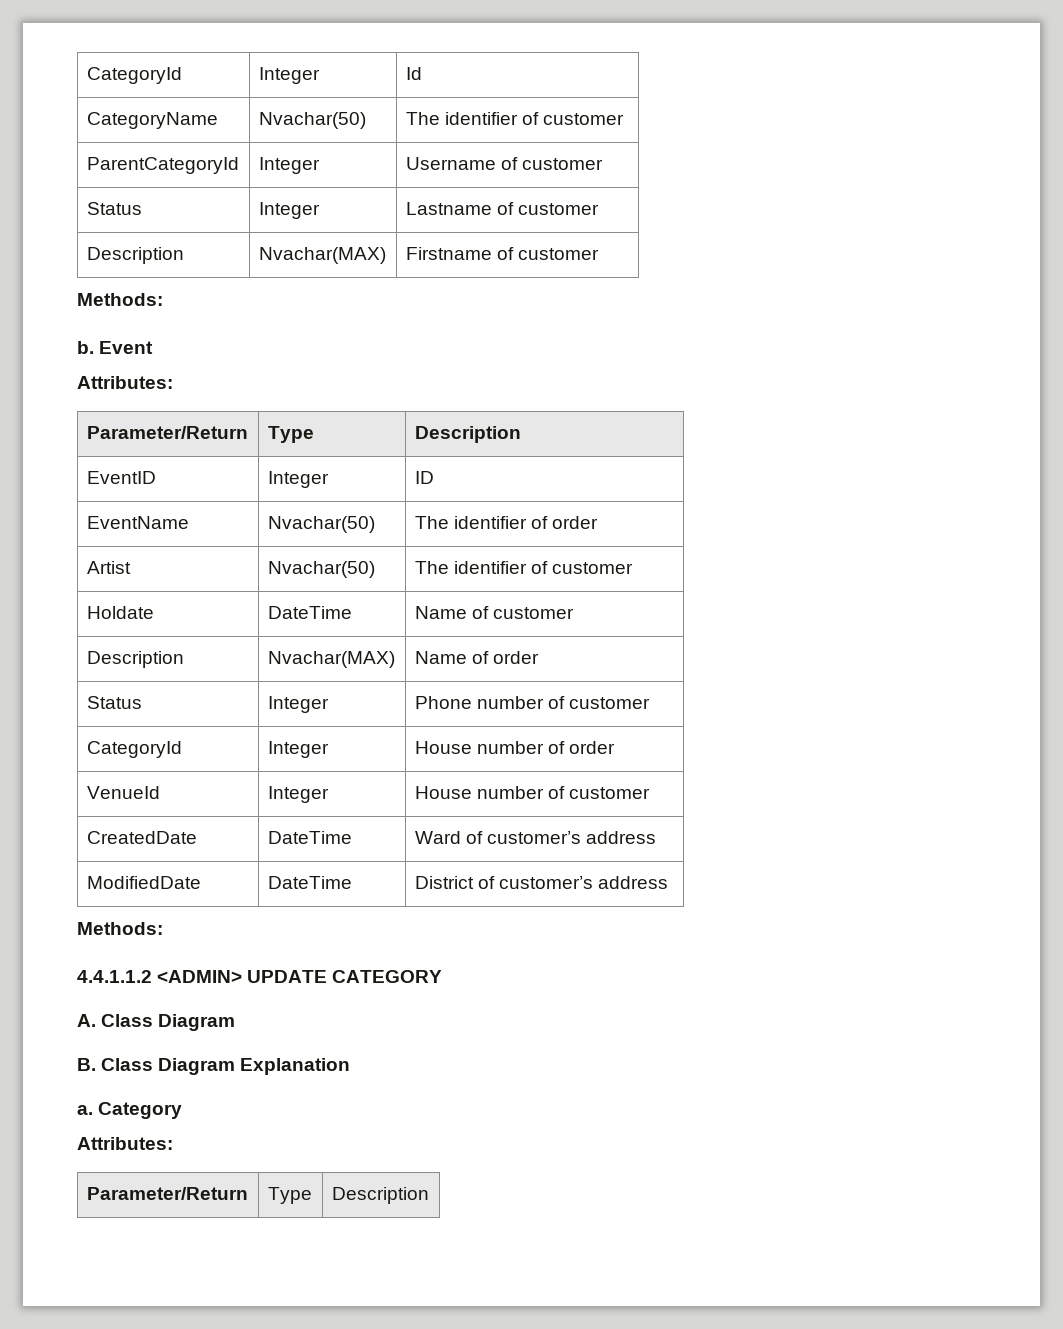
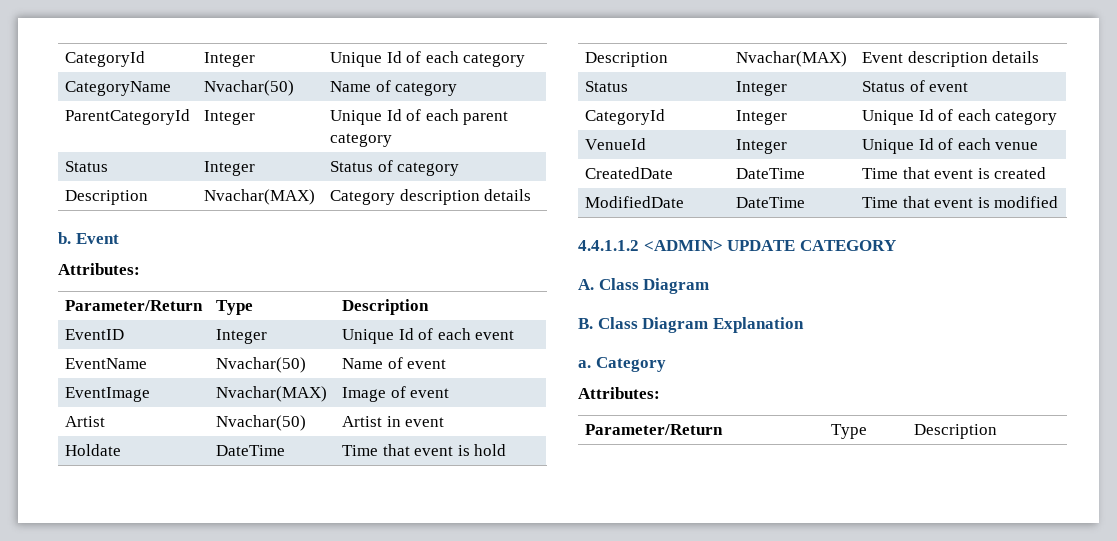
[86,67,182,84] [258,67,320,84] [405,67,422,80] CategoryId | Integer | Id -> [64,51,145,67] [203,52,255,67] [329,51,526,67] CategoryId | Integer | Unique Id of each category
[405,112,624,125] [86,157,239,174] [258,157,320,174] [405,157,603,170] [86,202,142,215] [258,202,320,219] [405,202,599,215] [86,247,184,264] [258,247,386,264] [405,247,599,260] [77,293,163,306] The identifier of customer // ParentCategoryId | Integer | Username of customer // Status | Integer | Lastname of customer // Description | Nvachar(MAX) | Firstname of customer // Methods: -> [329,80,458,96] [64,109,190,125] [203,110,255,125] [329,109,509,125] [329,133,392,147] [64,161,108,172] [203,161,255,176] [329,160,460,176] [64,190,148,205] [203,189,315,205] [329,189,532,205] Name of category // ParentCategoryId | Integer | Unique Id of each parent category // Status | Integer | Status of category // Description | Nvachar(MAX) | Category description details
[414,471,434,484] [86,516,189,529] [267,516,375,533] [414,516,598,529] [86,561,131,574] [267,561,375,578] [414,561,633,574] [86,606,154,619] [267,606,352,619] [414,606,574,619] [86,651,184,668] [267,651,395,668] [414,651,539,664] [86,696,142,709] [267,696,329,713] [414,696,650,709] [86,741,182,758] [267,741,329,758] [414,741,615,754] [86,786,160,799] [267,786,329,803] [414,786,650,799] [86,831,197,844] [267,831,352,844] [414,831,656,844] [86,876,201,889] [267,876,352,889] [414,876,668,889] [77,922,163,935] ID // EventName | Nvachar(50) | The identifier of order // Artist | Nvachar(50) | The identifier of customer // Holdate | DateTime | Name of customer // Description | Nvachar(MAX) | Name of order // Status | Integer | Phone number of customer // CategoryId | Integer | House number of order // VenueId | Integer | House number of customer // CreatedDate | DateTime | Ward of customer’s address // ModifiedDate | DateTime | District of customer’s address // Methods: -> [341,328,515,344] [64,358,147,369] [215,357,306,373] [341,357,447,369] [64,387,150,402] [215,386,327,402] [341,386,450,402] [64,416,105,427] [215,415,306,431] [341,416,445,427] [64,444,121,456] [215,445,285,456] [341,444,507,456] [584,52,668,67] [735,51,847,67] [861,51,1040,67] [584,81,628,92] [735,81,787,96] [861,80,969,92] [584,109,665,125] [735,110,787,125] [861,109,1058,125] [584,138,646,150] [735,139,787,154] [861,138,1039,154] [584,167,673,179] [735,168,805,179] [861,167,1047,179] [584,196,684,208] [735,197,805,208] [861,196,1059,208] Unique Id of each event // EventName | Nvachar(50) | Name of event // EventImage | Nvachar(MAX) | Image of event // Artist | Nvachar(50) | Artist in event // Holdate | DateTime | Time that event is hold // Description | Nvachar(MAX) | Event description details // Status | Integer | Status of event // CategoryId | Integer | Unique Id of each category // VenueId | Integer | Unique Id of each venue // CreatedDate | DateTime | Time that event is created // ModifiedDate | DateTime | Time that event is modified

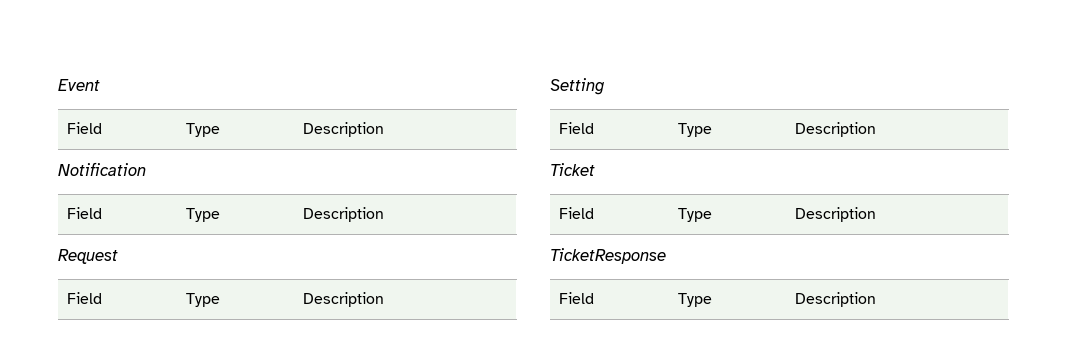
[64,51,145,67] [203,52,255,67] [329,51,526,67] [64,81,171,96] [203,80,294,96] [329,80,458,96] [64,109,190,125] [203,110,255,125] [329,109,509,125] [329,133,392,147] [64,161,108,172] [203,161,255,176] [329,160,460,176] [64,190,148,205] [203,189,315,205] [329,189,532,205] [58,232,119,244] [58,263,140,275] [64,300,203,311] [215,300,253,315] [341,299,429,315] [64,329,124,340] [215,329,267,344] [341,328,515,344] [64,358,147,369] [215,357,306,373] [341,357,447,369] [64,387,150,402] [215,386,327,402] [341,386,450,402] [64,416,105,427] [215,415,306,431] [341,416,445,427] [64,444,121,456] [215,445,285,456] [341,444,507,456] [584,52,668,67] [735,51,847,67] [861,51,1040,67] [584,81,628,92] [735,81,787,96] [861,80,969,92] [584,109,665,125] [735,110,787,125] [861,109,1058,125] [584,138,646,150] [735,139,787,154] [861,138,1039,154] [584,167,673,179] [735,168,805,179] [861,167,1047,179] [584,196,684,208] [735,197,805,208] [861,196,1059,208] [578,240,896,251] [578,278,710,294] [578,317,804,333] [578,357,666,372] [578,387,660,399] [584,424,723,435] CategoryId | Integer | Unique Id of each category // CategoryName | Nvachar(50) | Name of category // ParentCategoryId | Integer | Unique Id of each parent category // Status | Integer | Status of category // Description | Nvachar(MAX) | Category description details // b. Event // Attributes: // Parameter/Return | Type | Description // EventID | Integer | Unique Id of each event // EventName | Nvachar(50) | Name of event // EventImage | Nvachar(MAX) | Image of event // Artist | Nvachar(50) | Artist in event // Holdate | DateTime | Time that event is hold // Description | Nvachar(MAX) | Event description details // Status | Integer | Status of event // CategoryId | Integer | Unique Id of each category // VenueId | Integer | Unique Id of each venue // CreatedDate | DateTime | Time that event is created // ModifiedDate | DateTime | Time that event is modified // 4.4.1.1.2 <ADMIN> UPDATE CATEGORY // A. Class Diagram // B. Class Diagram Explanation // a. Category // Attributes: // Parameter/Return -> [58,79,100,91] [67,122,103,134] [186,123,221,137] [303,122,385,137] [58,162,146,176] [67,207,103,219] [186,208,221,222] [303,207,385,222] [58,249,118,264] [67,292,103,304] [186,293,221,307] [303,292,385,307] [550,78,604,95] [559,122,595,134] [678,123,713,137] [795,122,877,137] [550,163,595,176] [559,207,595,219] [678,208,713,222] [795,207,877,222] [550,248,666,264] [559,292,595,304] Event // Field | Type | Description // Notification // Field | Type | Description // Request // Field | Type | Description // Setting // Field | Type | Description // Ticket // Field | Type | Description // TicketResponse // Field

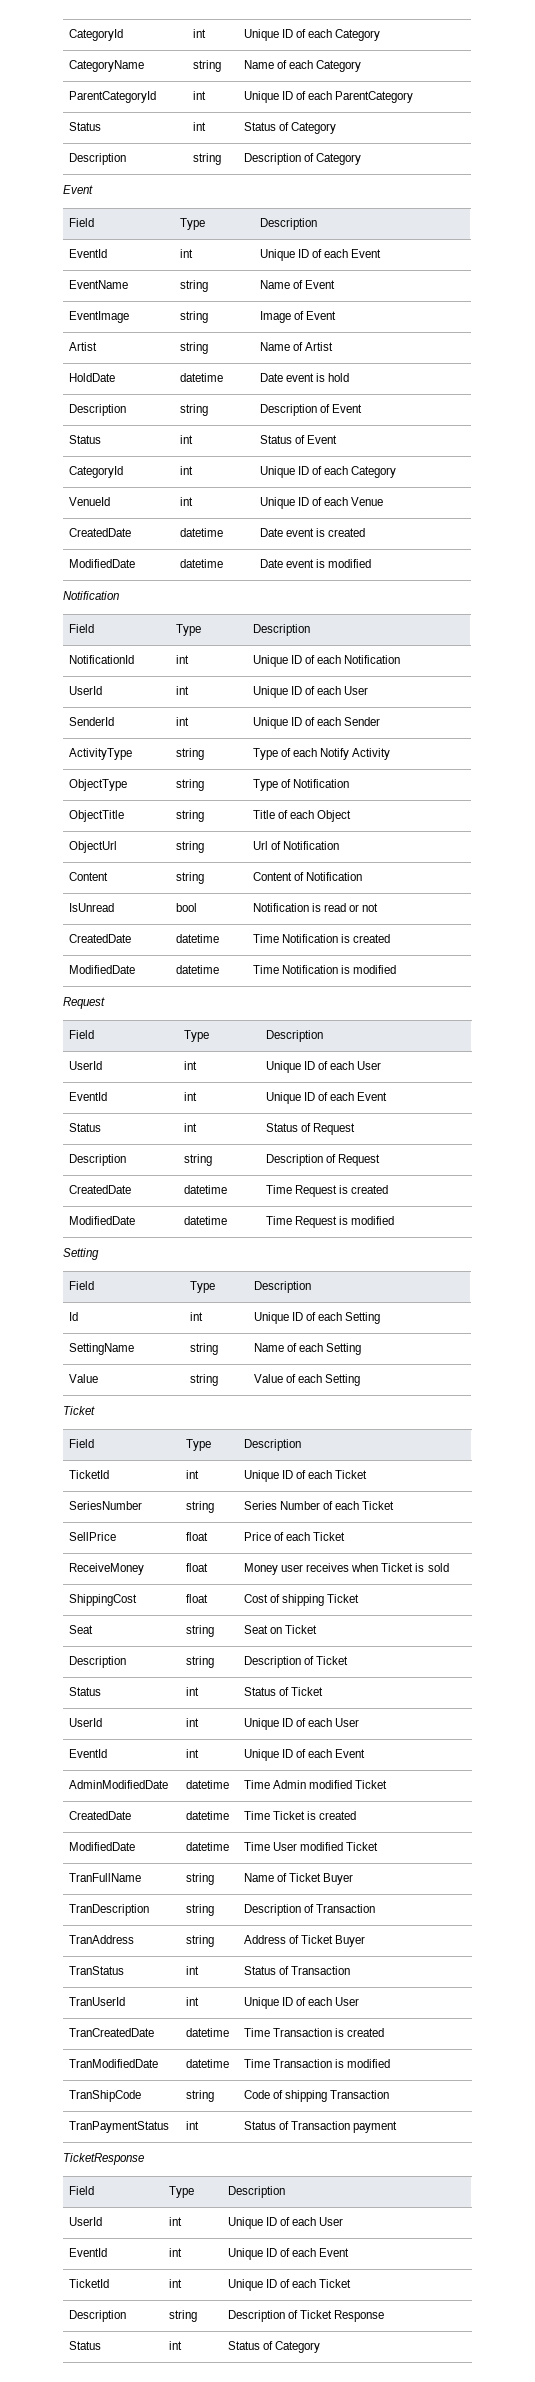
[58,79,100,91] [67,122,103,134] [186,123,221,137] [303,122,385,137] [58,162,146,176] [67,207,103,219] [186,208,221,222] [303,207,385,222] [58,249,118,264] [67,292,103,304] [186,293,221,307] [303,292,385,307] [550,78,604,95] [559,122,595,134] [678,123,713,137] [795,122,877,137] [550,163,595,176] [559,207,595,219] [678,208,713,222] [795,207,877,222] [550,248,666,264] [559,292,595,304] [678,293,713,307] [795,292,877,307] Event // Field | Type | Description // Notification // Field | Type | Description // Request // Field | Type | Description // Setting // Field | Type | Description // Ticket // Field | Type | Description // TicketResponse // Field | Type | Description -> [68,29,123,41] [192,29,206,38] [243,29,381,41] [68,60,144,72] [192,60,221,72] [243,60,362,72] [68,91,156,103] [192,91,206,100] [243,91,414,103] [68,122,101,131] [192,122,206,131] [243,122,337,134] [68,153,126,165] [192,153,221,165] [243,153,362,165] [63,185,93,194] [68,218,94,227] [179,218,205,230] [259,218,317,230] [68,249,107,258] [179,249,193,258] [259,249,382,261] [68,280,128,289] [179,280,208,292] [259,280,336,289] [68,311,129,323] [179,311,208,323] [259,311,337,323] [68,342,97,351] [179,342,208,354] [259,342,334,351] [68,373,115,382] [179,373,223,382] [259,373,350,382] [68,404,126,416] [179,404,208,416] [259,404,363,416] [68,435,101,444] [179,435,193,444] [259,435,338,444] [68,466,123,478] [179,466,193,475] [259,466,397,478] [68,497,110,506] [179,497,193,506] [259,497,384,509] [68,528,131,537] [179,528,223,537] [259,528,366,537] [68,559,135,568] [179,559,223,568] [259,559,372,568] [63,591,119,600] [68,624,94,633] [175,624,201,636] [252,624,310,636] [68,655,134,664] [175,655,189,664] [252,655,401,667] [68,686,102,695] [175,686,189,695] [252,686,369,698] [68,717,114,726] [175,717,189,726] [252,717,381,729] [68,748,132,760] [175,748,204,760] [252,748,391,760] [68,779,127,791] [175,779,204,791] [252,779,350,791] [68,810,124,822] [175,810,204,822] [252,810,352,822] [68,841,117,853] [175,841,204,853] [252,841,340,850] [68,872,108,881] [175,872,204,884] [252,872,363,881] [68,903,114,912] [175,903,197,912] [252,903,379,912] [68,934,131,943] [175,934,219,943] [252,934,391,943] [68,965,135,974] [175,965,219,974] [252,965,397,974] [63,997,105,1009] [68,1030,94,1039] [183,1030,209,1042] [265,1030,323,1042] [68,1061,102,1070] [183,1061,197,1070] [265,1061,382,1073] [68,1092,107,1101] [183,1092,197,1101] [265,1092,388,1104] [68,1123,101,1132] [183,1123,197,1132] [265,1123,356,1135] [68,1154,126,1166] [183,1154,212,1166] [265,1154,381,1166] [68,1185,131,1194] [183,1185,227,1194] [265,1185,389,1197] [68,1216,135,1225] [183,1216,227,1225] [265,1216,395,1228] [63,1248,99,1260] [68,1281,94,1290] [189,1281,215,1293] [253,1281,311,1293] [68,1312,78,1321] [189,1312,203,1321] [253,1312,381,1324] [68,1343,134,1355] [189,1343,218,1355] [253,1343,362,1355] [68,1374,98,1383] [189,1374,218,1386] [253,1374,361,1386] [63,1406,95,1415] [68,1439,94,1448] [185,1439,211,1451] [243,1439,301,1451] [68,1470,109,1479] [185,1470,199,1479] [243,1470,368,1482] [68,1501,142,1510] [185,1501,214,1513] [243,1501,395,1510] [68,1532,116,1541] [185,1532,208,1541] [243,1532,346,1541] [68,1563,144,1575] [185,1563,208,1572] [243,1563,449,1575] [68,1594,137,1606] [185,1594,208,1603] [243,1594,360,1606] [68,1625,93,1634] [185,1625,214,1637] [243,1625,318,1634] [68,1656,126,1668] [185,1656,214,1668] [243,1656,349,1668] [68,1687,101,1696] [185,1687,199,1696] [243,1687,324,1696] [68,1718,102,1727] [185,1718,199,1727] [243,1718,360,1730] [68,1749,107,1758] [185,1749,199,1758] [243,1749,366,1761] [68,1780,168,1789] [185,1780,229,1789] [243,1780,388,1789] [68,1811,131,1820] [185,1811,229,1820] [243,1811,357,1820] [68,1842,135,1851] [185,1842,229,1851] [243,1842,379,1851] [68,1873,141,1882] [185,1873,214,1885] [243,1873,354,1885] [68,1904,149,1916] [185,1904,214,1916] [243,1904,376,1916] [68,1935,134,1944] [185,1935,214,1947] [243,1935,366,1947] [68,1966,124,1975] [185,1966,199,1975] [243,1966,351,1975] [68,1997,125,2006] [185,1997,199,2006] [243,1997,360,2009] [68,2028,154,2037] [185,2028,229,2037] [243,2028,385,2037] [68,2059,158,2068] [185,2059,229,2068] [243,2059,391,2068] [68,2090,141,2102] [185,2090,214,2102] [243,2090,390,2102] [68,2121,169,2133] [185,2121,199,2130] [243,2121,398,2133] [63,2153,144,2165] [68,2186,94,2195] [168,2186,194,2198] [227,2186,285,2198] [68,2217,102,2226] [168,2217,182,2226] [227,2217,344,2229] [68,2248,107,2257] [168,2248,182,2257] [227,2248,350,2260] [68,2279,109,2288] [168,2279,182,2288] [227,2279,352,2291] [68,2310,126,2322] [168,2310,197,2322] [227,2310,385,2322] [68,2341,101,2350] [168,2341,182,2350] [227,2341,321,2353] CategoryId | int | Unique ID of each Category // CategoryName | string | Name of each Category // ParentCategoryId | int | Unique ID of each ParentCategory // Status | int | Status of Category // Description | string | Description of Category // Event // Field | Type | Description // EventId | int | Unique ID of each Event // EventName | string | Name of Event // EventImage | string | Image of Event // Artist | string | Name of Artist // HoldDate | datetime | Date event is hold // Description | string | Description of Event // Status | int | Status of Event // CategoryId | int | Unique ID of each Category // VenueId | int | Unique ID of each Venue // CreatedDate | datetime | Date event is created // ModifiedDate | datetime | Date event is modified // Notification // Field | Type | Description // NotificationId | int | Unique ID of each Notification // UserId | int | Unique ID of each User // SenderId | int | Unique ID of each Sender // ActivityType | string | Type of each Notify Activity // ObjectType | string | Type of Notification // ObjectTitle | string | Title of each Object // ObjectUrl | string | Url of Notification // Content | string | Content of Notification // IsUnread | bool | Notification is read or not // CreatedDate | datetime | Time Notification is created // ModifiedDate | datetime | Time Notification is modified // Request // Field | Type | Description // UserId | int | Unique ID of each User // EventId | int | Unique ID of each Event // Status | int | Status of Request // Description | string | Description of Request // CreatedDate | datetime | Time Request is created // ModifiedDate | datetime | Time Request is modified // Setting // Field | Type | Description // Id | int | Unique ID of each Setting // SettingName | string | Name of each Setting // Value | string | Value of each Setting // Ticket // Field | Type | Description // TicketId | int | Unique ID of each Ticket // SeriesNumber | string | Series Number of each Ticket // SellPrice | float | Price of each Ticket // ReceiveMoney | float | Money user receives when Ticket is sold // ShippingCost | float | Cost of shipping Ticket // Seat | string | Seat on Ticket // Description | string | Description of Ticket // Status | int | Status of Ticket // UserId | int | Unique ID of each User // EventId | int | Unique ID of each Event // AdminModifiedDate | datetime | Time Admin modified Ticket // CreatedDate | datetime | Time Ticket is created // ModifiedDate | datetime | Time User modified Ticket // TranFullName | string | Name of Ticket Buyer // TranDescription | string | Description of Transaction // TranAddress | string | Address of Ticket Buyer // TranStatus | int | Status of Transaction // TranUserId | int | Unique ID of each User // TranCreatedDate | datetime | Time Transaction is created // TranModifiedDate | datetime | Time Transaction is modified // TranShipCode | string | Code of shipping Transaction // TranPaymentStatus | int | Status of Transaction payment // TicketResponse // Field | Type | Description // UserId | int | Unique ID of each User // EventId | int | Unique ID of each Event // TicketId | int | Unique ID of each Ticket // Description | string | Description of Ticket Response // Status | int | Status of Category

